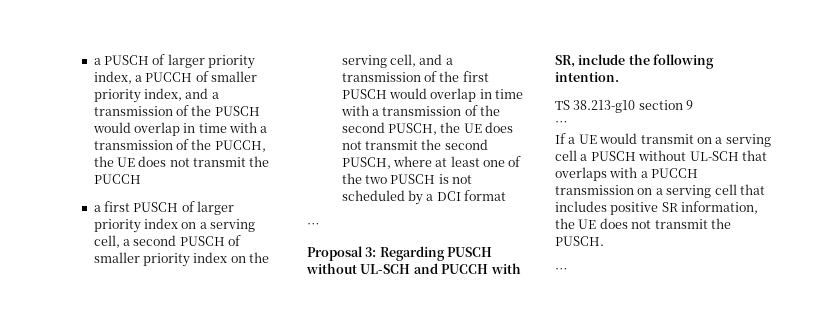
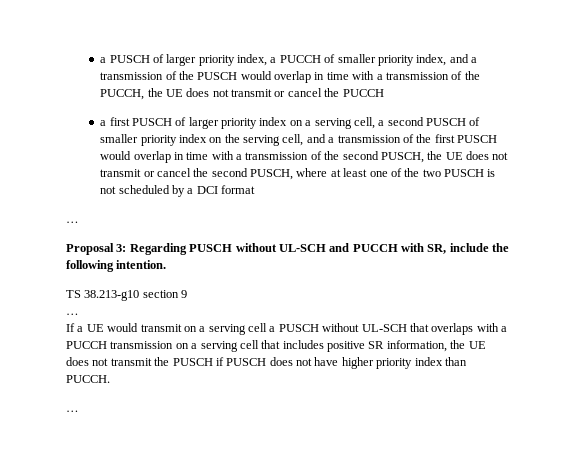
(247, 162) none -> [274,88,322,97] or cancel
(418, 145) none -> [143,168,191,177] or cancel
[555,236,604,246] PUSCH. -> [172,357,467,369] [66,375,110,383] PUSCH if PUSCH does not have higher priority index than PUCCH.

